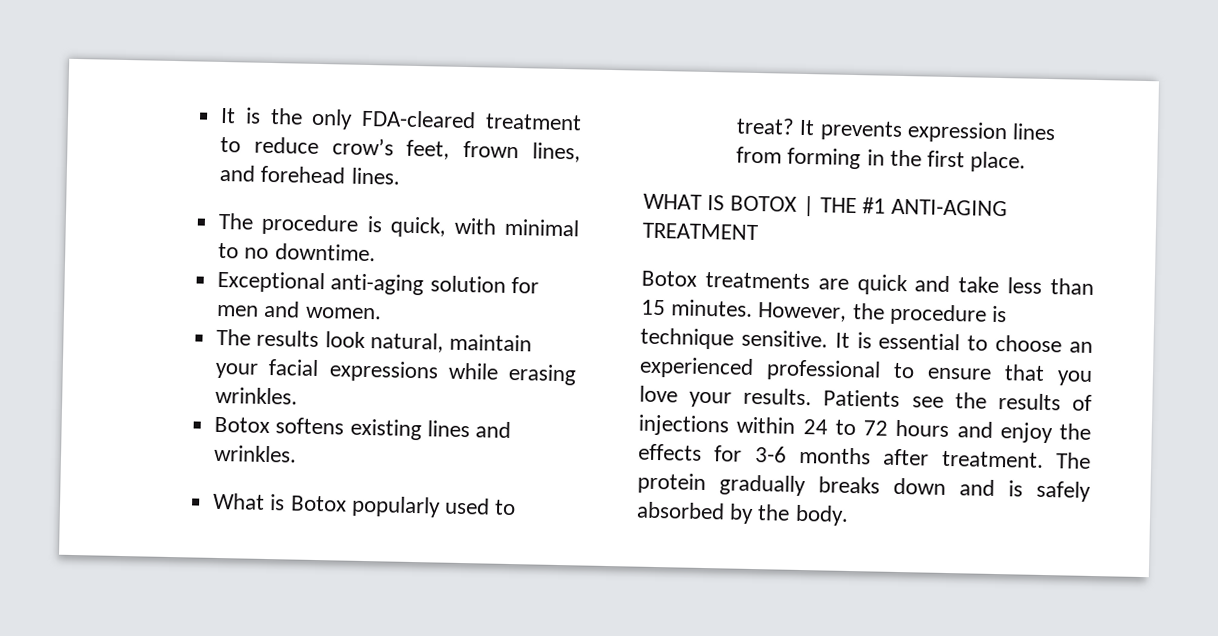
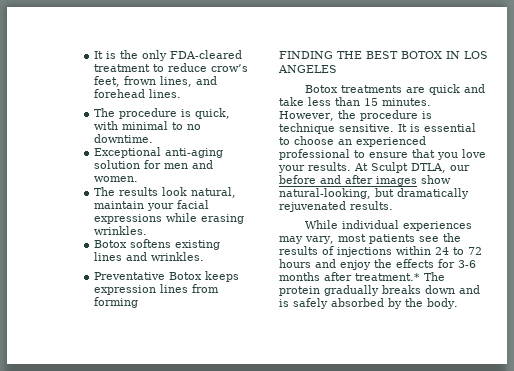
[212,492,517,518] [736,117,1056,144] [736,146,1027,173] [643,193,1009,217] [642,222,758,241] What is Botox popularly used to treat? It prevents expression lines from forming in the first place. // WHAT IS BOTOX | THE #1 ANTI-AGING TREATMENT -> [93,271,239,282] [93,284,219,295] [93,297,138,308] [279,51,488,59] [278,65,337,73] Preventative Botox keeps expression lines from forming // FINDING THE BEST BOTOX IN LOS ANGELES
[823,389,901,408] Patients -> [354,162,470,173] [279,175,451,186] [279,188,469,199] [279,201,393,212] [305,220,473,231] [279,234,415,244] At Sculpt DTLA, our before and after images show natural-looking, but dramatically rejuvenated results. // While individual experiences may vary, most patients
[941,450,1044,468] treatment. -> [355,273,420,281] treatment.*

